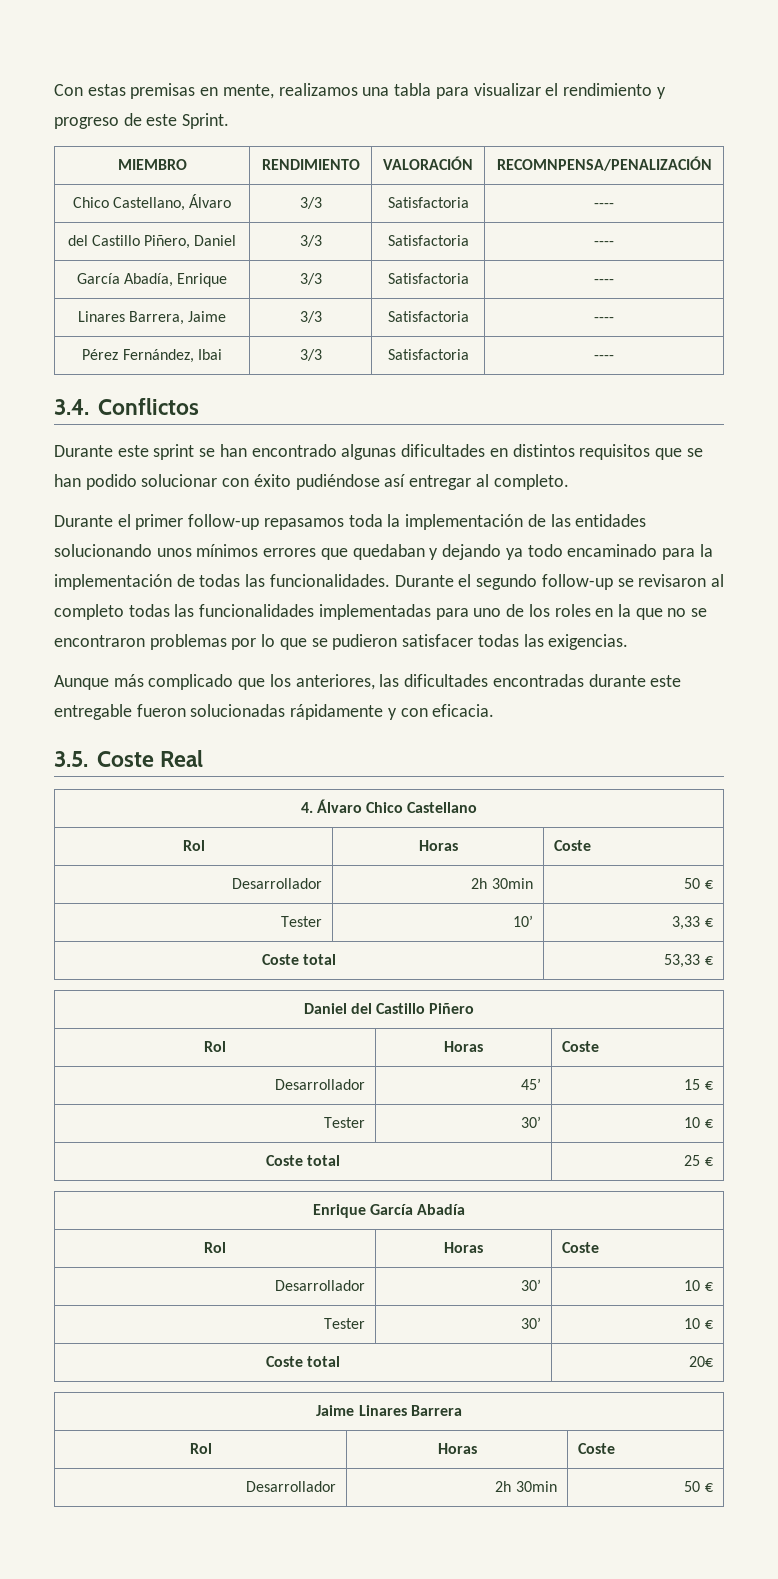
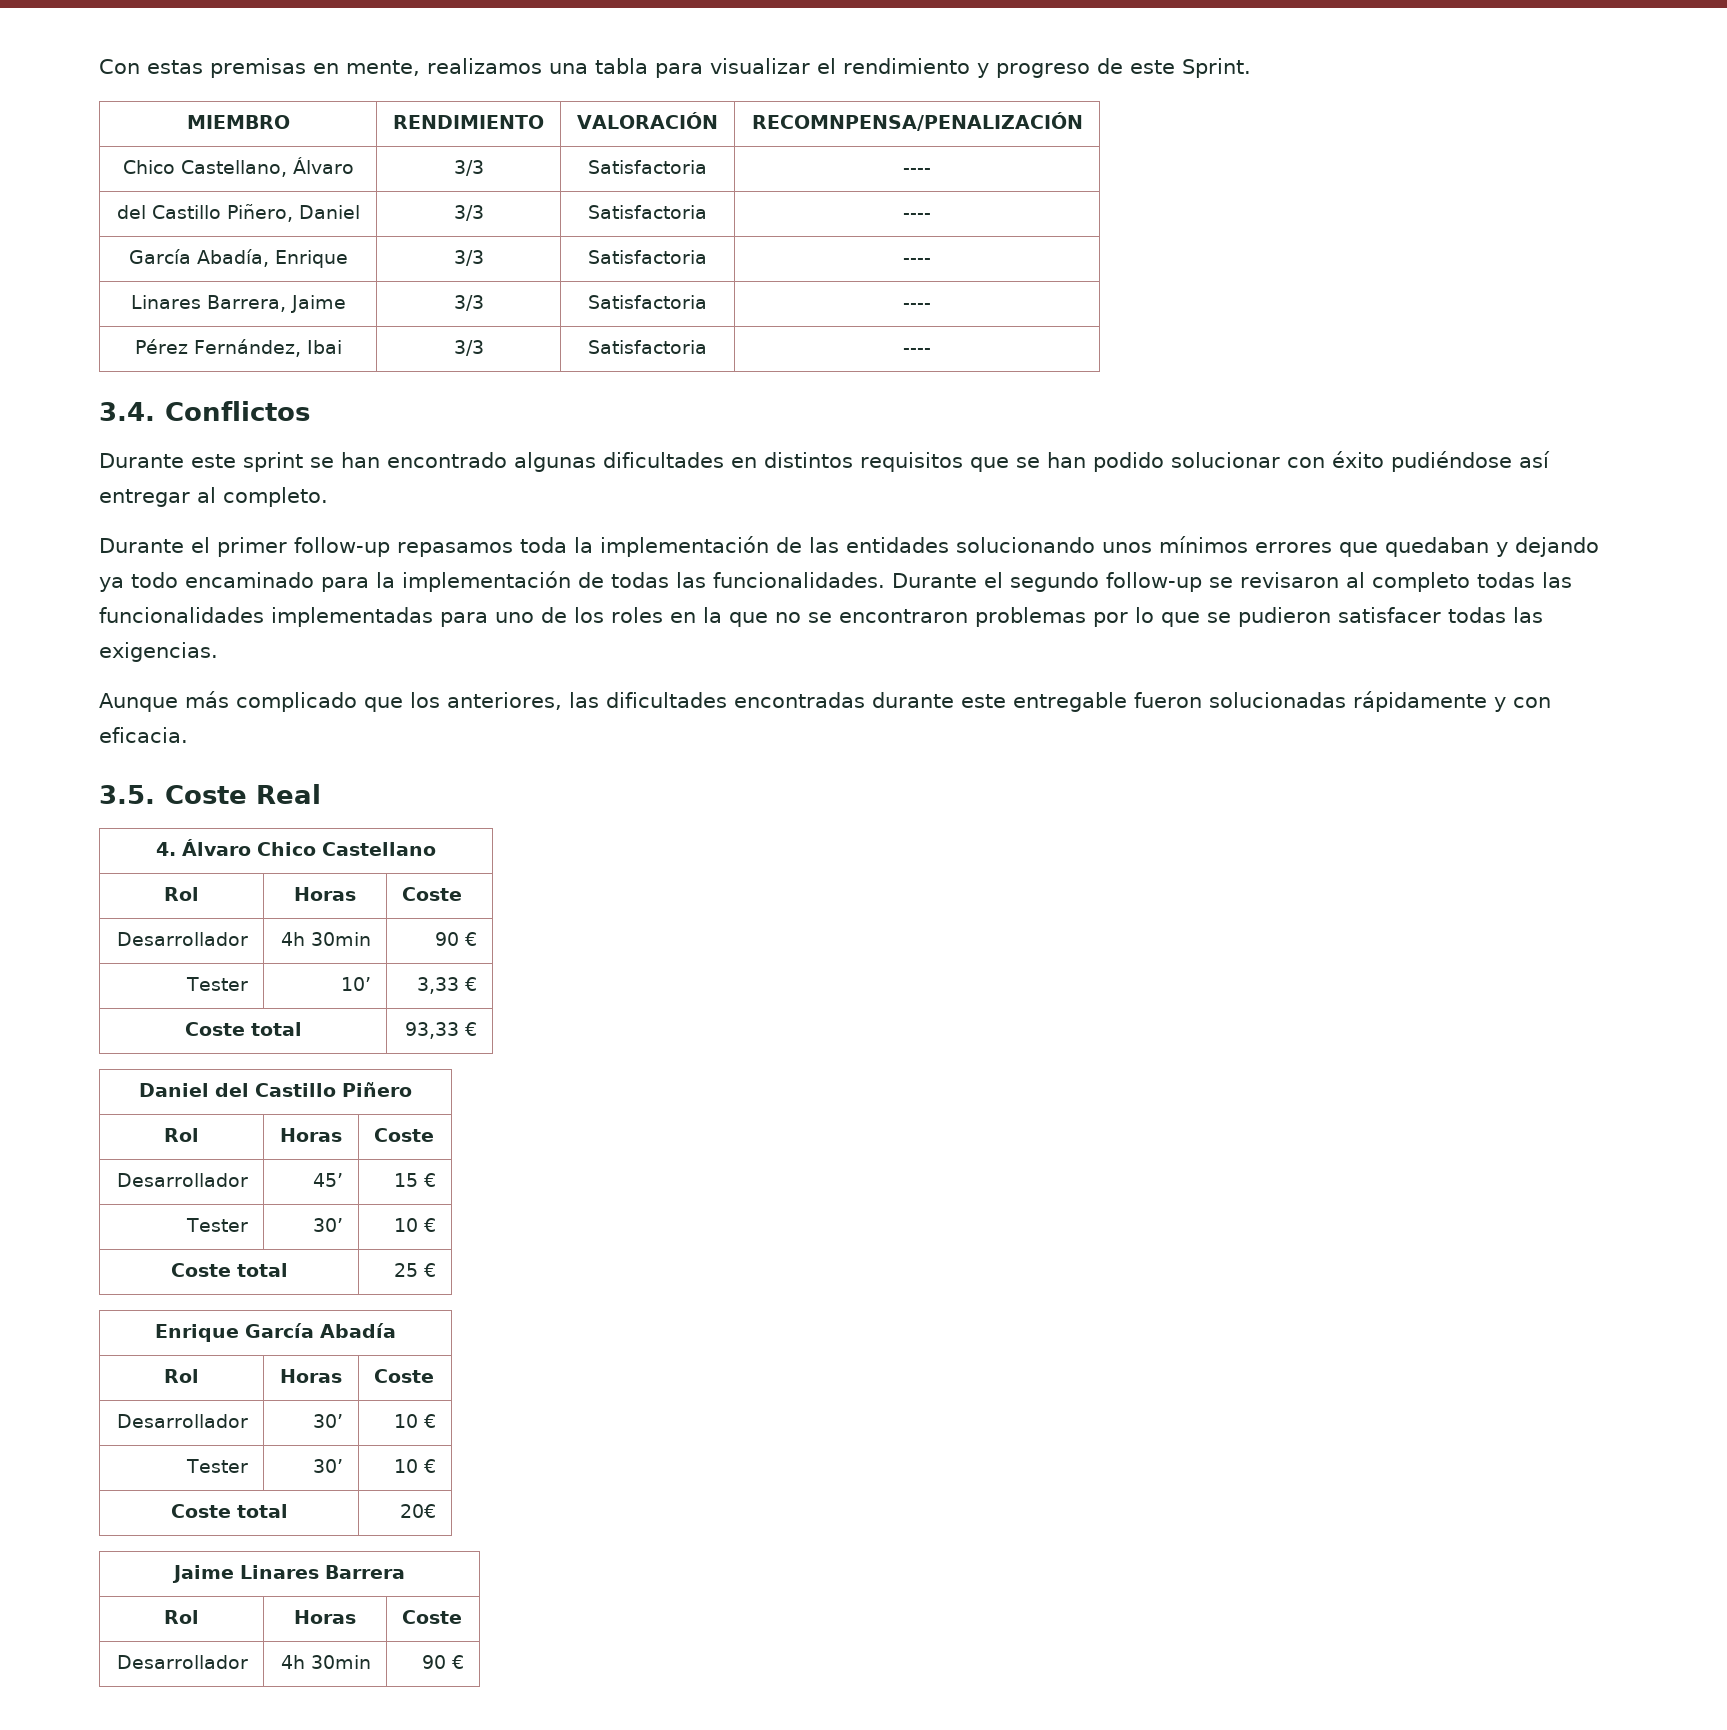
[471,878,533,889] [684,878,701,889] 2h 30min | 50 -> [280,932,371,946] [434,932,459,946] 4h 30min | 90
[664,954,701,968] 53,33 -> [404,1022,459,1039] 93,33
[495,1481,557,1492] [684,1481,701,1492] 2h 30min | 50 -> [280,1655,371,1669] [421,1655,446,1669] 4h 30min | 90

